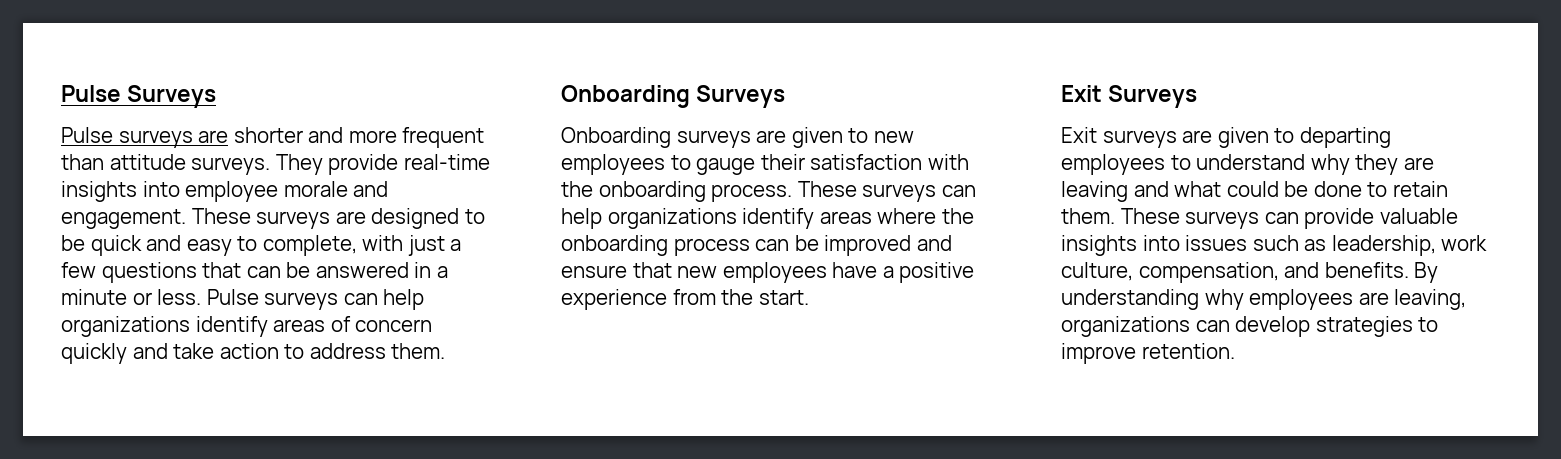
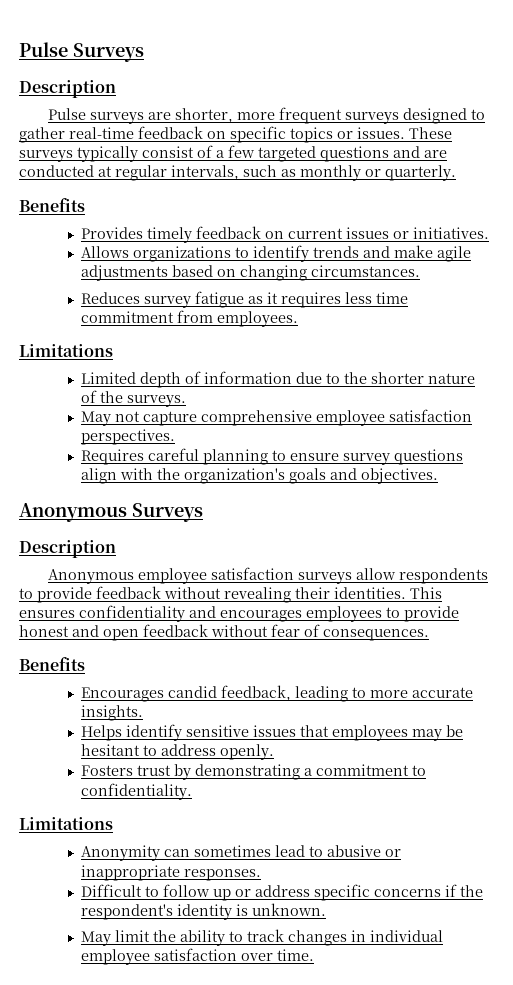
(217, 96) none -> [19,80,116,98] // Description
[233,127,485,148] [61,154,490,175] [61,181,389,202] [61,208,485,229] [61,235,462,256] [61,262,448,283] [61,289,425,310] [61,316,433,337] [61,343,446,364] [561,85,786,108] [561,127,914,148] [561,154,969,175] [561,181,976,202] [561,208,974,229] [561,235,952,256] [561,262,975,283] [561,289,809,310] [1061,85,1198,108] [1061,127,1391,148] [1061,154,1434,175] [1061,181,1448,202] [1061,208,1458,229] [1061,235,1488,256] [1061,262,1439,283] [1061,289,1467,310] [1061,316,1439,337] [1061,343,1235,364] shorter and more frequent than attitude surveys. They provide real-time insights into employee morale and engagement. These surveys are designed to be quick and easy to complete, with just a few questions that can be answered in a minute or less. Pulse surveys can help organizations identify areas of concern quickly and take action to address them. // Onboarding Surveys // Onboarding surveys are given to new employees to gauge their satisfaction with the onboarding process. These surveys can help organizations identify areas where the onboarding process can be improved and ensure that new employees have a positive experience from the start. // Exit Surveys // Exit surveys are given to departing employees to understand why they are leaving and what could be done to retain them. These surveys can provide valuable insights into issues such as leadership, work culture, compensation, and benefits. By understanding why employees are leaving, organizations can develop strategies to improve retention. -> [174,107,485,124] [19,126,452,143] [19,145,447,162] [19,165,456,181] [19,198,85,212] [81,226,490,243] [81,245,472,262] [81,265,421,281] [81,291,409,308] [81,310,299,327] [19,344,113,357] [81,371,476,388] [81,390,187,407] [81,409,473,426] [81,429,176,445] [81,448,464,465] [81,468,439,484] [19,503,203,522] [19,540,116,558] [47,567,488,584] [19,586,442,603] [19,605,459,622] [19,624,429,641] [19,657,85,671] [81,685,474,702] [81,705,144,721] [81,724,464,741] [81,744,275,760] [81,764,427,780] [81,783,193,800] [19,817,113,830] [81,845,402,861] [81,865,262,881] [81,884,484,901] [81,903,327,920] [81,929,444,946] [81,948,315,965] shorter, more frequent surveys designed to gather real-time feedback on specific topics or issues. These surveys typically consist of a few targeted questions and are conducted at regular intervals, such as monthly or quarterly. // Benefits // Provides timely feedback on current issues or initiatives. // Allows organizations to identify trends and make agile adjustments based on changing circumstances. // Reduces survey fatigue as it requires less time commitment from employees. // Limitations // Limited depth of information due to the shorter nature of the surveys. // May not capture comprehensive employee satisfaction perspectives. // Requires careful planning to ensure survey questions align with the organization's goals and objectives. // Anonymous Surveys // Description // Anonymous employee satisfaction surveys allow respondents to provide feedback without revealing their identities. This ensures confidentiality and encourages employees to provide honest and open feedback without fear of consequences. // Benefits // Encourages candid feedback, leading to more accurate insights. // Helps identify sensitive issues that employees may be hesitant to address openly. // Fosters trust by demonstrating a commitment to confidentiality. // Limitations // Anonymity can sometimes lead to abusive or inappropriate responses. // Difficult to follow up or address specific concerns if the respondent's identity is unknown. // May limit the ability to track changes in individual employee satisfaction over time.

